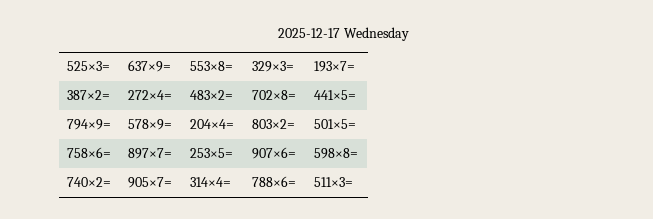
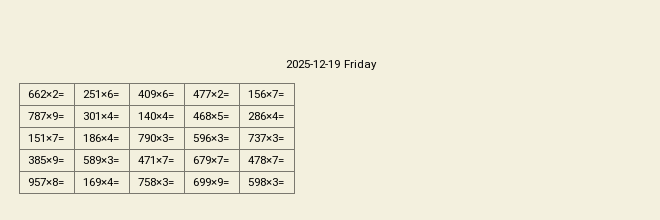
[278,27,409,41] [67,61,111,71] [128,60,172,72] [190,61,234,71] [252,61,295,72] [314,61,356,72] [67,90,111,100] [128,90,173,100] [190,90,234,100] [252,90,297,100] [314,90,357,100] [67,119,112,130] [128,119,173,130] [190,119,235,129] [252,119,296,129] [314,119,357,129] [67,147,112,158] [128,148,173,159] [190,148,234,158] [252,147,297,159] [314,148,359,159] [67,177,112,187] [128,177,173,188] [190,177,232,187] [252,176,297,187] [314,177,354,187] 2025-12-17 Wednesday // 525×3= | 637×9= | 553×8= | 329×3= | 193×7= // 387×2= | 272×4= | 483×2= | 702×8= | 441×5= // 794×9= | 578×9= | 204×4= | 803×2= | 501×5= // 758×6= | 897×7= | 253×5= | 907×6= | 598×8= // 740×2= | 905×7= | 314×4= | 788×6= | 511×3= -> [286,60,377,70] [28,90,65,98] [83,90,120,98] [138,90,175,98] [193,90,230,98] [248,90,285,98] [28,112,65,120] [83,112,120,120] [138,112,175,120] [193,112,230,120] [248,112,285,120] [28,134,65,142] [83,134,120,142] [138,134,175,142] [193,134,230,142] [248,134,285,142] [28,156,65,164] [83,156,120,164] [138,156,175,164] [193,156,230,164] [248,156,285,164] [28,178,65,186] [83,178,120,186] [138,178,175,186] [193,178,230,186] [248,178,285,186] 2025-12-19 Friday // 662×2= | 251×6= | 409×6= | 477×2= | 156×7= // 787×9= | 301×4= | 140×4= | 468×5= | 286×4= // 151×7= | 186×4= | 790×3= | 596×3= | 737×3= // 385×9= | 589×3= | 471×7= | 679×7= | 478×7= // 957×8= | 169×4= | 758×3= | 699×9= | 598×3=

